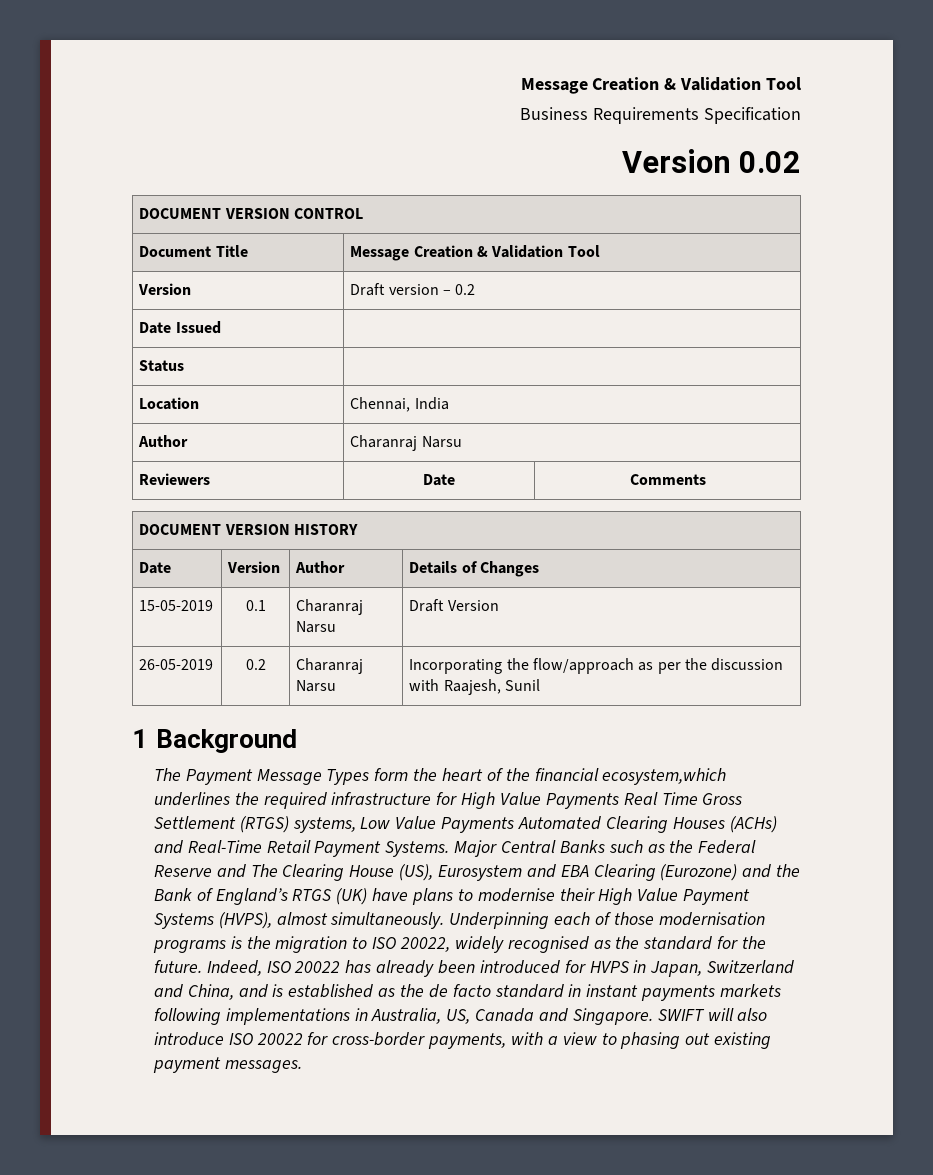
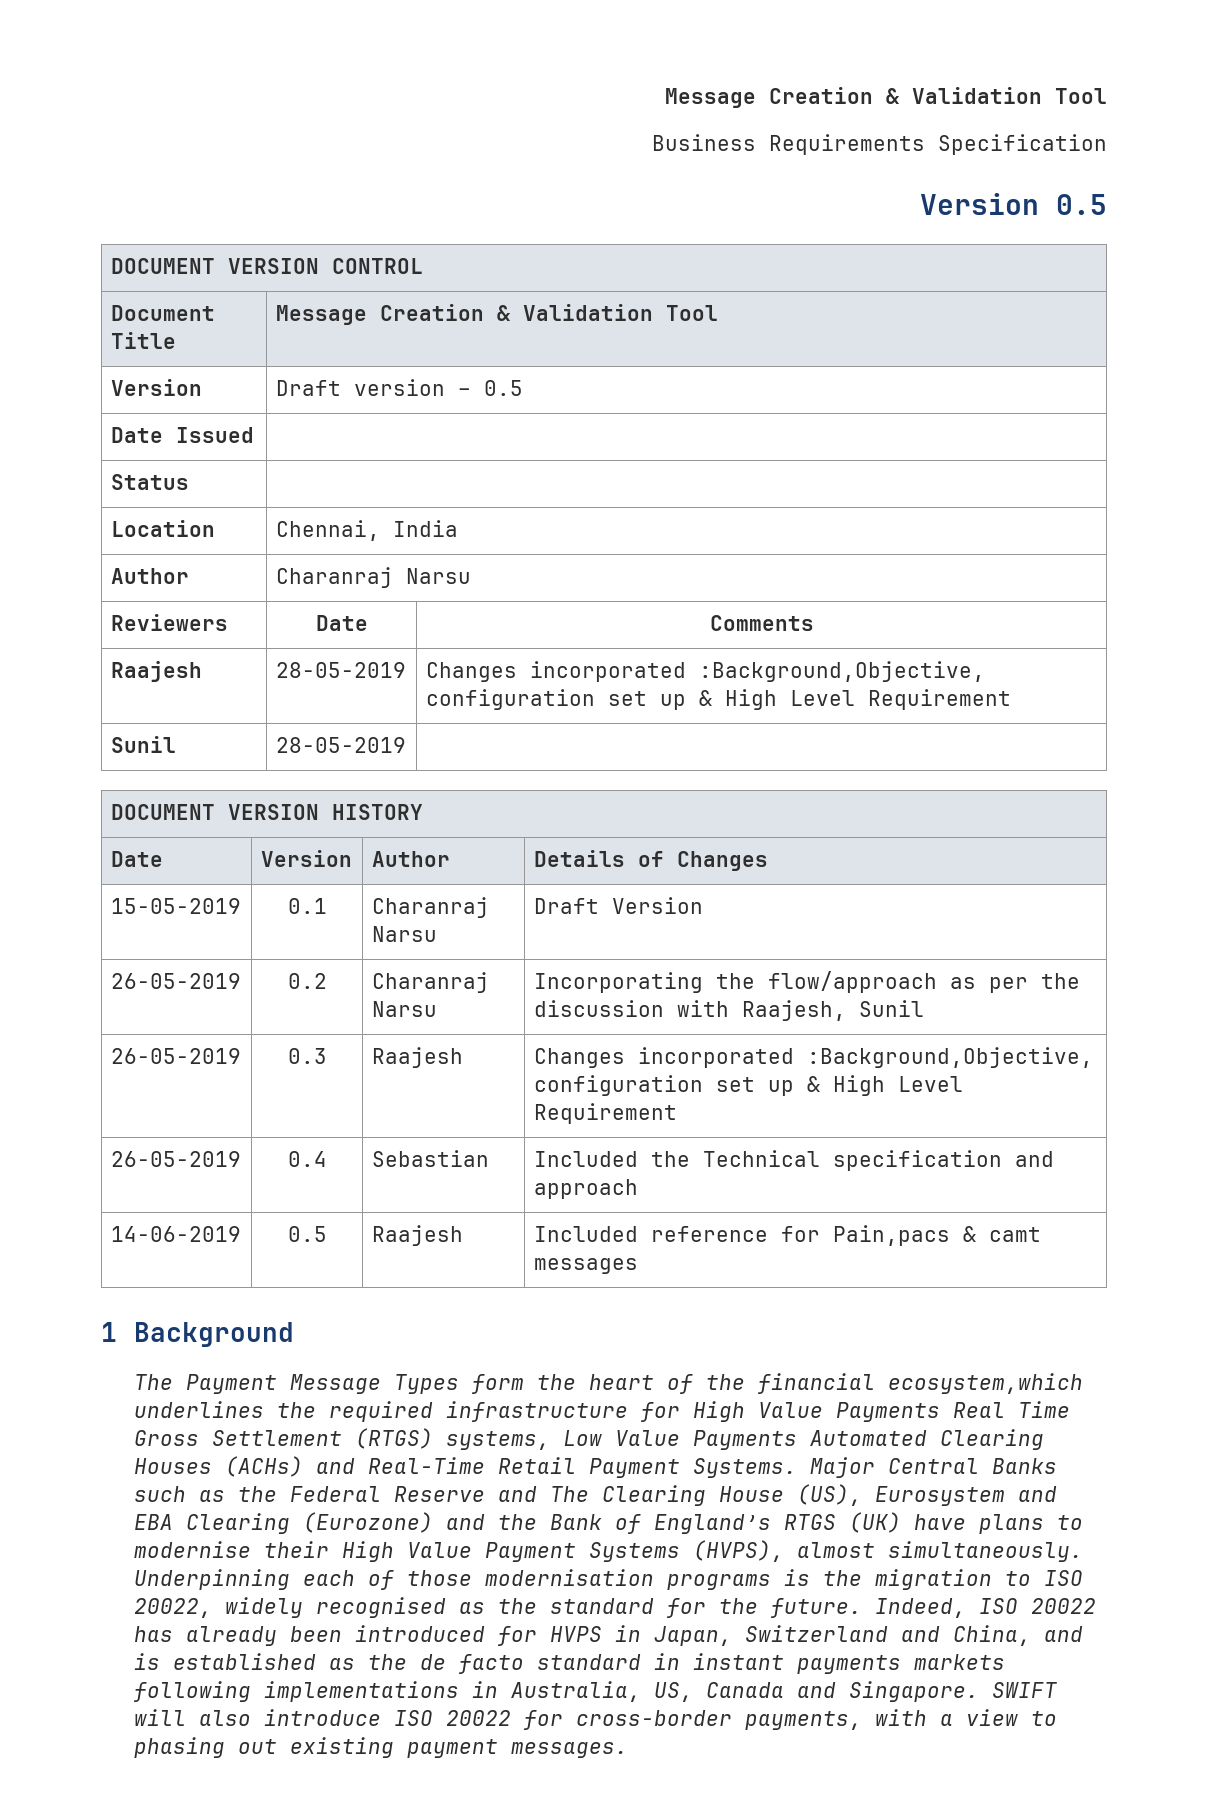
[739,151,801,173] 0.02 -> [1056,194,1107,215] 0.5
[455,284,476,295] 0.2 -> [483,380,523,396] 0.5
(706, 479) none -> [110,661,202,682] [275,662,406,678] [425,661,985,682] [425,689,1011,710] [110,736,176,753] [275,737,406,753] // Raajesh | 28-05-2019 | Changes incorporated :Background,Objective, configuration set up & High Level Requirement // Sunil | 28-05-2019 |
(541, 685) none -> [110,1048,241,1064] [287,1048,327,1064] [371,1047,463,1068] [533,1047,1093,1068] [533,1075,963,1096] [533,1103,677,1124] [110,1151,241,1167] [287,1151,327,1167] [371,1150,489,1167] [533,1150,1054,1171] [533,1179,638,1199] [110,1226,241,1242] [287,1226,327,1242] [371,1225,463,1246] [533,1225,1041,1246] [533,1258,638,1274] // 26-05-2019 | 0.3 | Raajesh | Changes incorporated :Background,Objective, configuration set up & High Level Requirement // 26-05-2019 | 0.4 | Sebastian | Included the Technical specification and approach // 14-06-2019 | 0.5 | Raajesh | Included reference for Pain,pacs & camt messages

